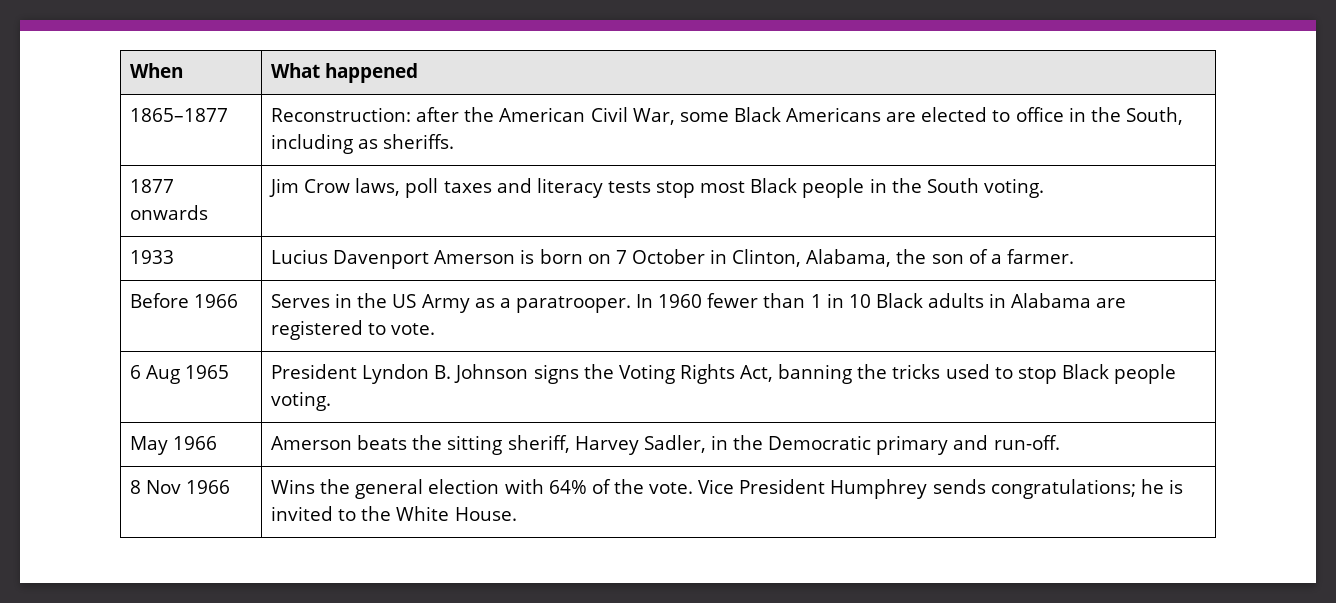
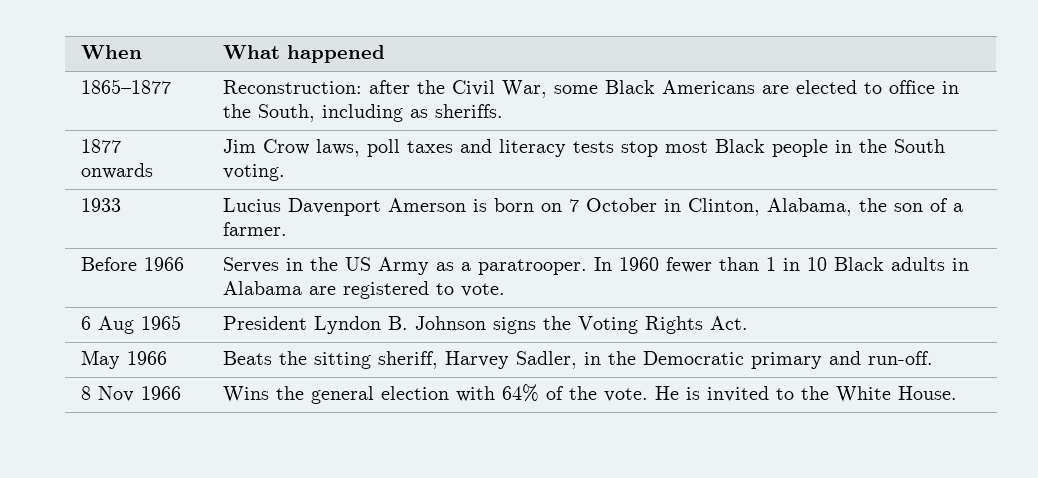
[499,107,586,122] American -> (445, 87) none
[740,364,1177,384] [270,391,331,411] Act, banning the tricks used to stop Black people voting. -> [709,316,748,330] Act.
[270,435,408,450] Amerson beats -> [222,351,272,365] Beats
[698,479,1164,499] Vice President Humphrey sends congratulations; he -> [654,386,679,400] He

